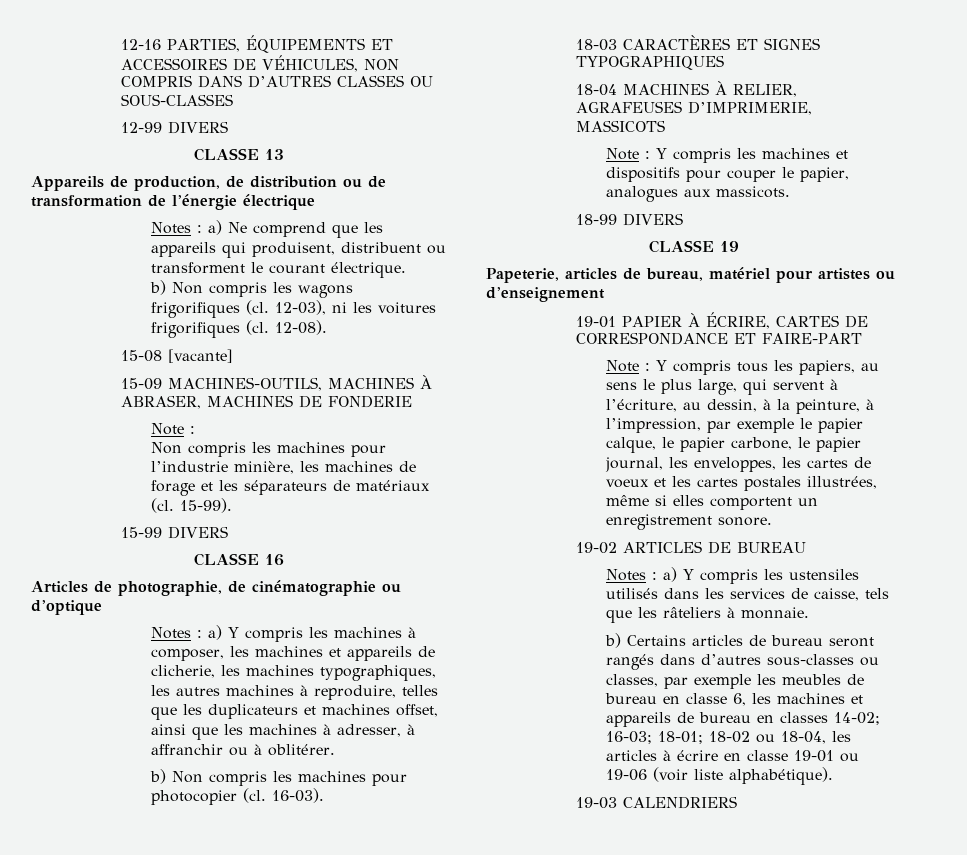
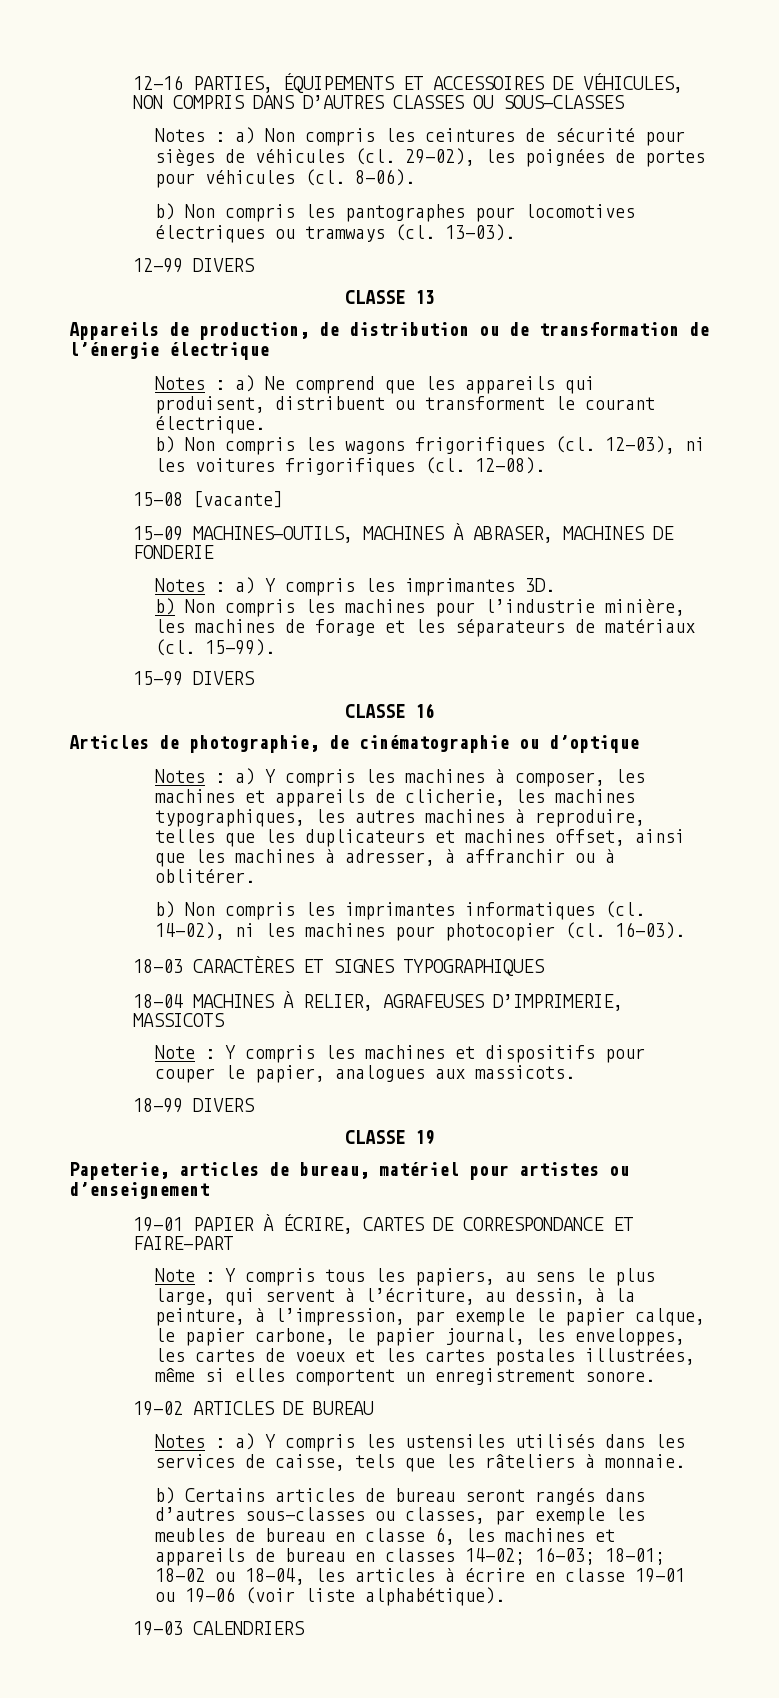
(233, 100) none -> [154,127,685,146] [154,148,705,167] [154,169,415,188] [154,203,635,222] [154,224,515,243] // Notes : a) Non compris les ceintures de sécurité pour sièges de véhicules (cl. 29-02), les poignées de portes pour véhicules (cl. 8-06). // b) Non compris les pantographes pour locomotives électriques ou tramways (cl. 13-03).
[150,423,195,435] Note : // -> [154,577,555,596] [154,598,175,615] Notes : a) Y compris les imprimantes 3D. // b)
(292, 776) none -> [344,901,645,920] [154,922,295,940] imprimantes informatiques (cl. 14-02), ni les

